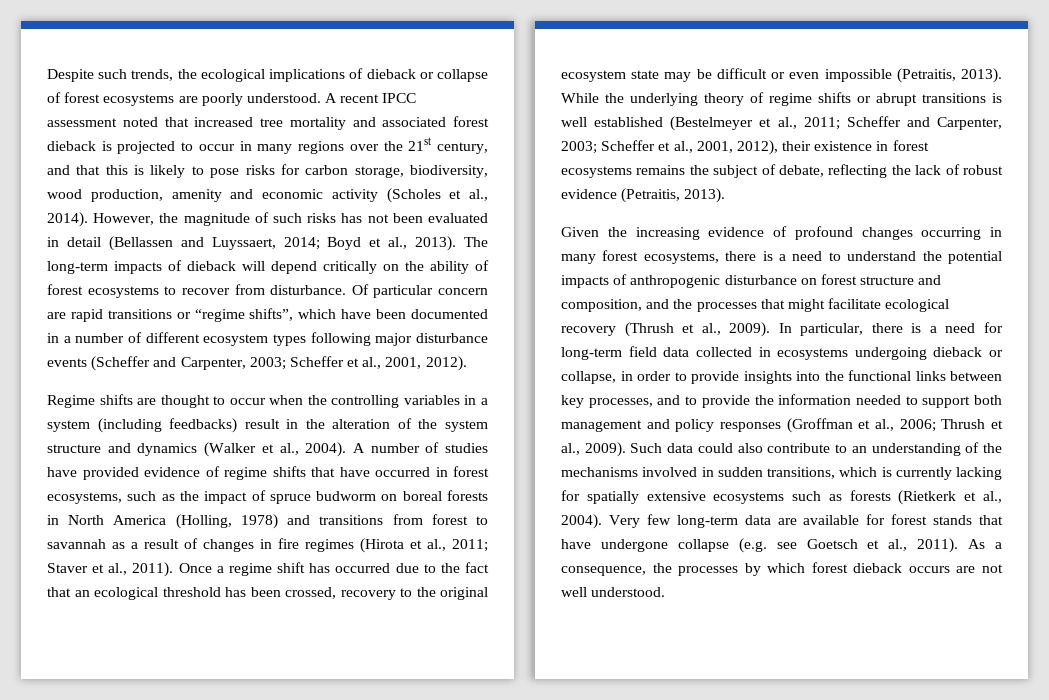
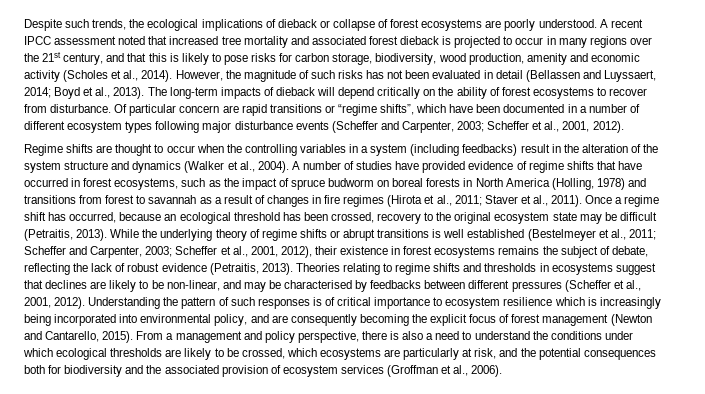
[335,562,489,573] [47,587,71,597] occurred due to the fact that -> [69,212,162,223] occurred, because
[771,69,892,82] or even impossible -> (657, 216) none
[561,226,1002,240] [561,250,773,264] // Given the increasing evidence of profound changes occurring in many forest ecosystems, there is -> [295,263,656,275] [24,280,641,292] [24,297,661,309] [24,314,652,326] [24,331,424,343] Theories relating to regime shifts and thresholds in ecosystems suggest that declines are likely to be non-linear, and may be characterised by feedbacks between different pressures (Scheffer et al., 2001, 2012). Understanding the pattern of such responses is of critical importance to ecosystem resilience which is increasingly being incorporated into environmental policy, and are consequently becoming the explicit focus of forest management (Newton and Cantarello, 2015). From a management and policy perspective, there is also
[948,251,1002,264] [561,274,942,288] [561,298,950,312] [561,322,1003,337] [561,346,1003,360] [561,370,1002,384] [561,394,1002,408] [561,418,1003,433] [561,442,1002,457] [561,467,1002,480] [561,490,1002,505] [561,514,1003,529] [561,538,1002,553] [561,562,1003,576] [561,587,666,597] potential impacts of anthropogenic disturbance on forest structure and composition, and the processes that might facilitate ecological recovery (Thrush et al., 2009). In particular, there is a need for long-term field data collected in ecosystems undergoing dieback or collapse, in order to provide insights into the functional links between key processes, and to provide the information needed to support both management and policy responses (Groffman et al., 2006; Thrush et al., 2009). Such data could also contribute to an understanding of the mechanisms involved in sudden transitions, which is currently lacking for spatially extensive ecosystems such as forests (Rietkerk et al., 2004). Very few long-term data are available for forest stands that have undergone collapse (e.g. see Goetsch et al., 2011). As a consequence, the processes by which forest dieback occurs are not well understood. -> [550,331,633,340] [23,348,656,360] [24,365,503,377] conditions under which ecological thresholds are likely to be crossed, which ecosystems are particularly at risk, and the potential consequences both for biodiversity and the associated provision of ecosystem services (Groffman et al., 2006).

